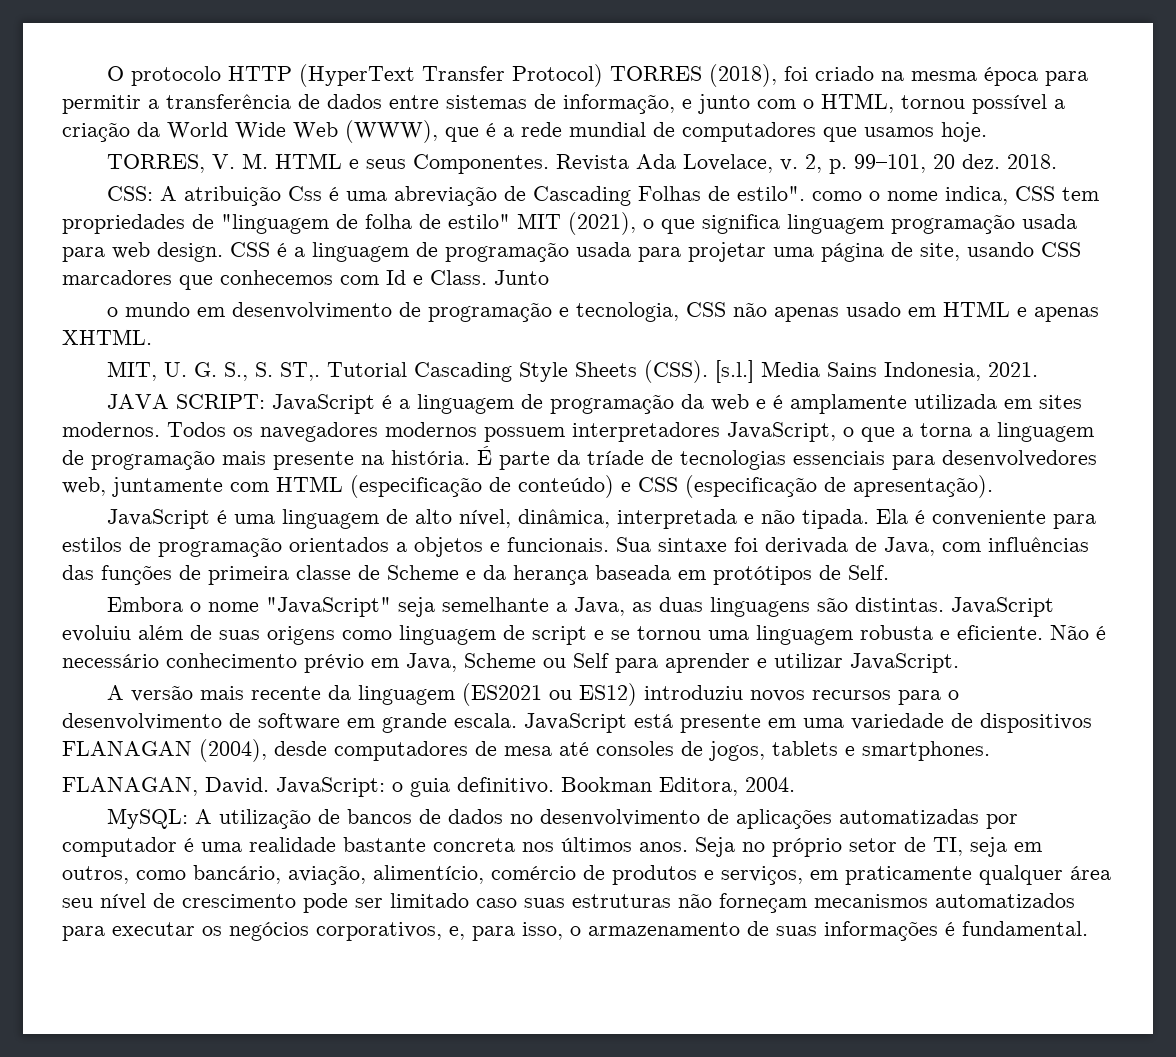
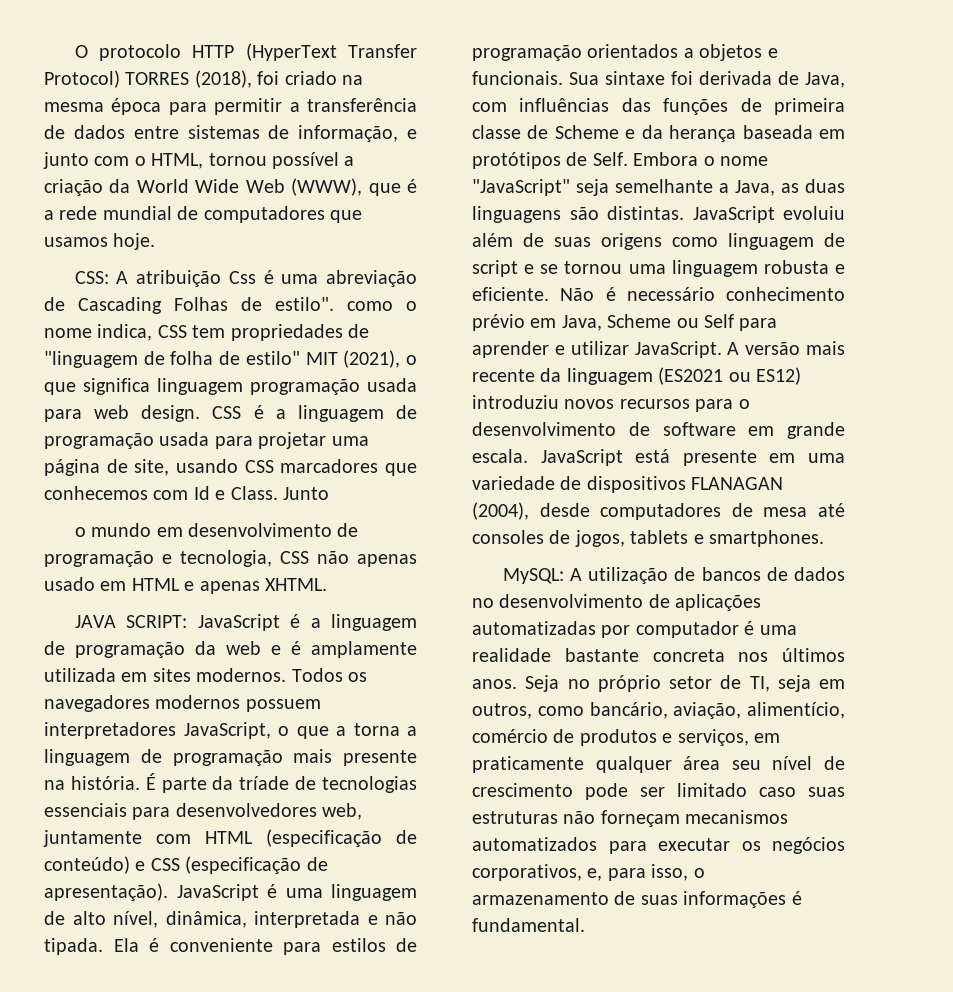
[107,153,1058,174] // TORRES, V. M. HTML e seus Componentes. Revista Ada Lovelace, v. 2, p. 99–101, 20 dez. 2018. -> (156, 241) none
[107,360,1039,383] // MIT, U. G. S., S. ST,. Tutorial Cascading Style Sheets (CSS). [s.l.] Media Sains Indonesia, 2021. -> (327, 584) none
(993, 486) // -> (168, 892) none
(889, 572) // -> (628, 159) none
(959, 663) // -> (722, 349) none
[62,777,795,797] // FLANAGAN, David. JavaScript: o guia definitivo. Bookman Editora, 2004. -> (824, 538) none

